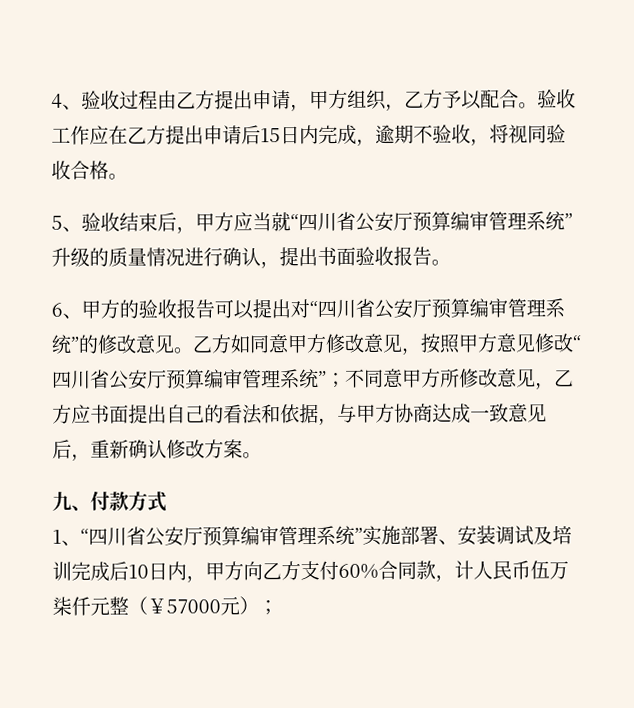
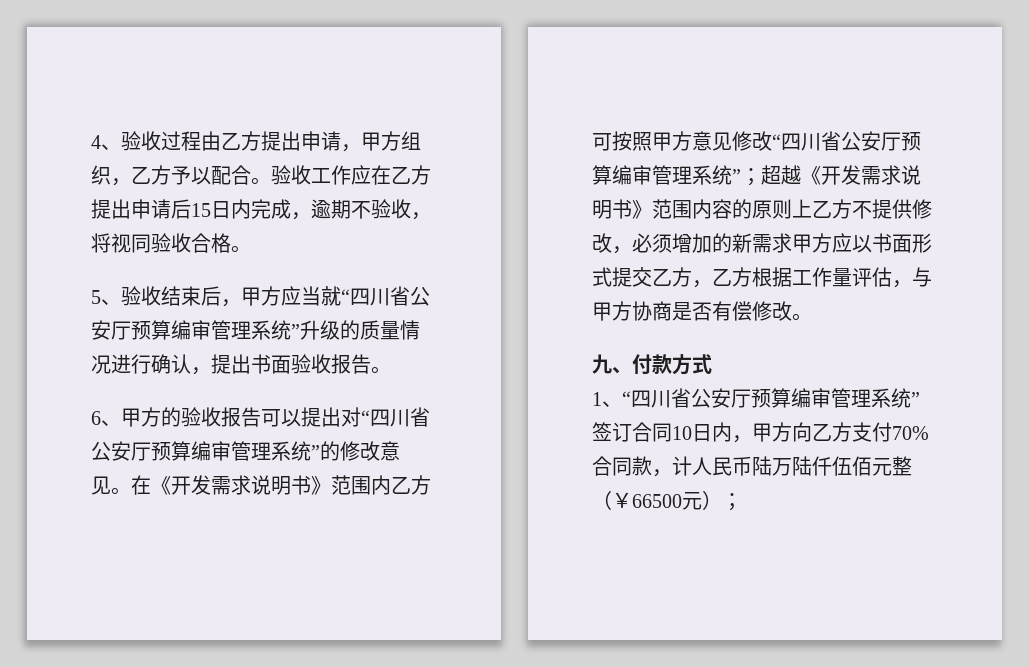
[192,333,422,355] 乙方如同意甲方修改意见， -> [131,475,431,495] [592,133,612,151] 在《开发需求说明书》范围内乙方可
[345,368,574,390] [52,403,547,425] [52,439,243,461] 不同意甲方所修改意见，乙方应书面提出自己的看法和依据，与甲方协商达成一致意见后，重新确认修改方案 -> [761,165,921,185] [592,199,932,219] [592,233,932,254] [592,267,932,288] [592,301,792,321] 超越《开发需求说明书》范围内容的原则上乙方不提供修改，必须增加的新需求甲方应以书面形式提交乙方，乙方根据工作量评估，与甲方协商是否有偿修改
[362,525,572,546] [52,561,129,582] 实施部署、安装调试及培训完成后 -> [592,422,672,442] 签订合同
[338,563,379,579] 60% -> [892,426,929,440] 70%
[530,560,569,580] [52,596,91,616] 伍万柒仟 -> [752,456,872,476] 陆万陆仟伍佰
[166,599,221,614] 57000 -> [632,494,682,508] 66500

